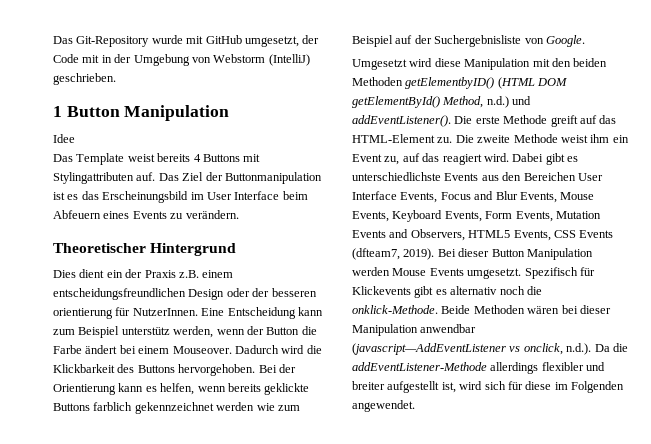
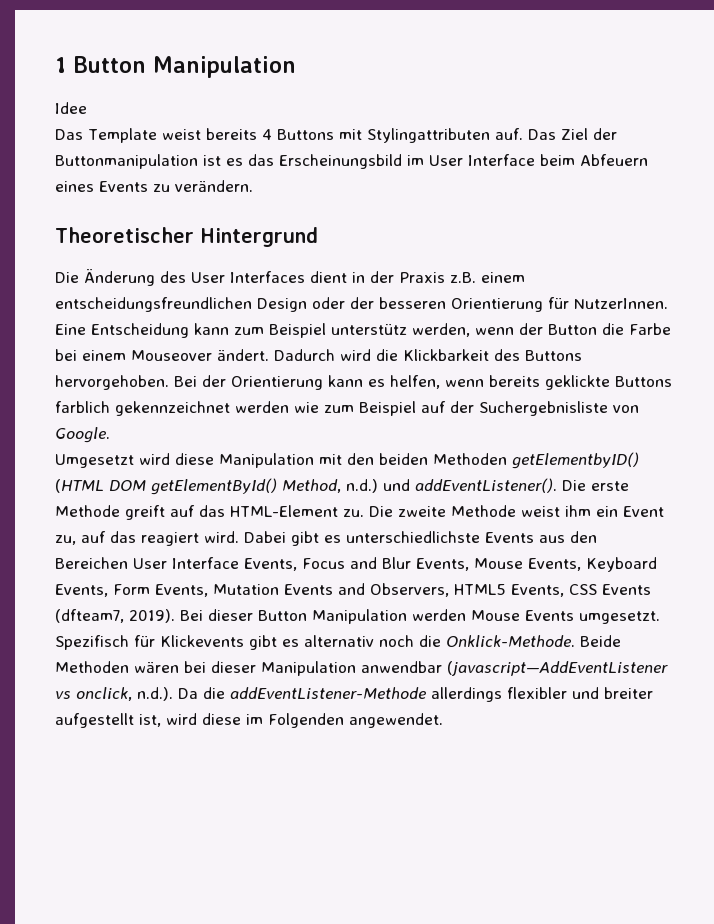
[53,35,320,47] [53,54,310,66] [53,73,116,85] Das Git-Repository wurde mit GitHub umgesetzt, der Code mit in der Umgebung von Webstorm (IntelliJ) geschrieben. // -> (55, 65) none
[53,269,123,278] Dies dient ein -> [55,269,365,286] Die Änderung des User Interfaces dient in
[53,308,113,319] orientierung -> [451,298,543,312] Orientierung
[85,345,118,354] ändert -> (671, 329) none
[172,346,232,354] Mouseover. -> [131,349,269,361] Mouseover ändert.
[352,305,438,314] onklick-Methode. -> [446,635,575,647] Onklick-Methode.
[484,381,523,390] sich für -> (197, 719) none

